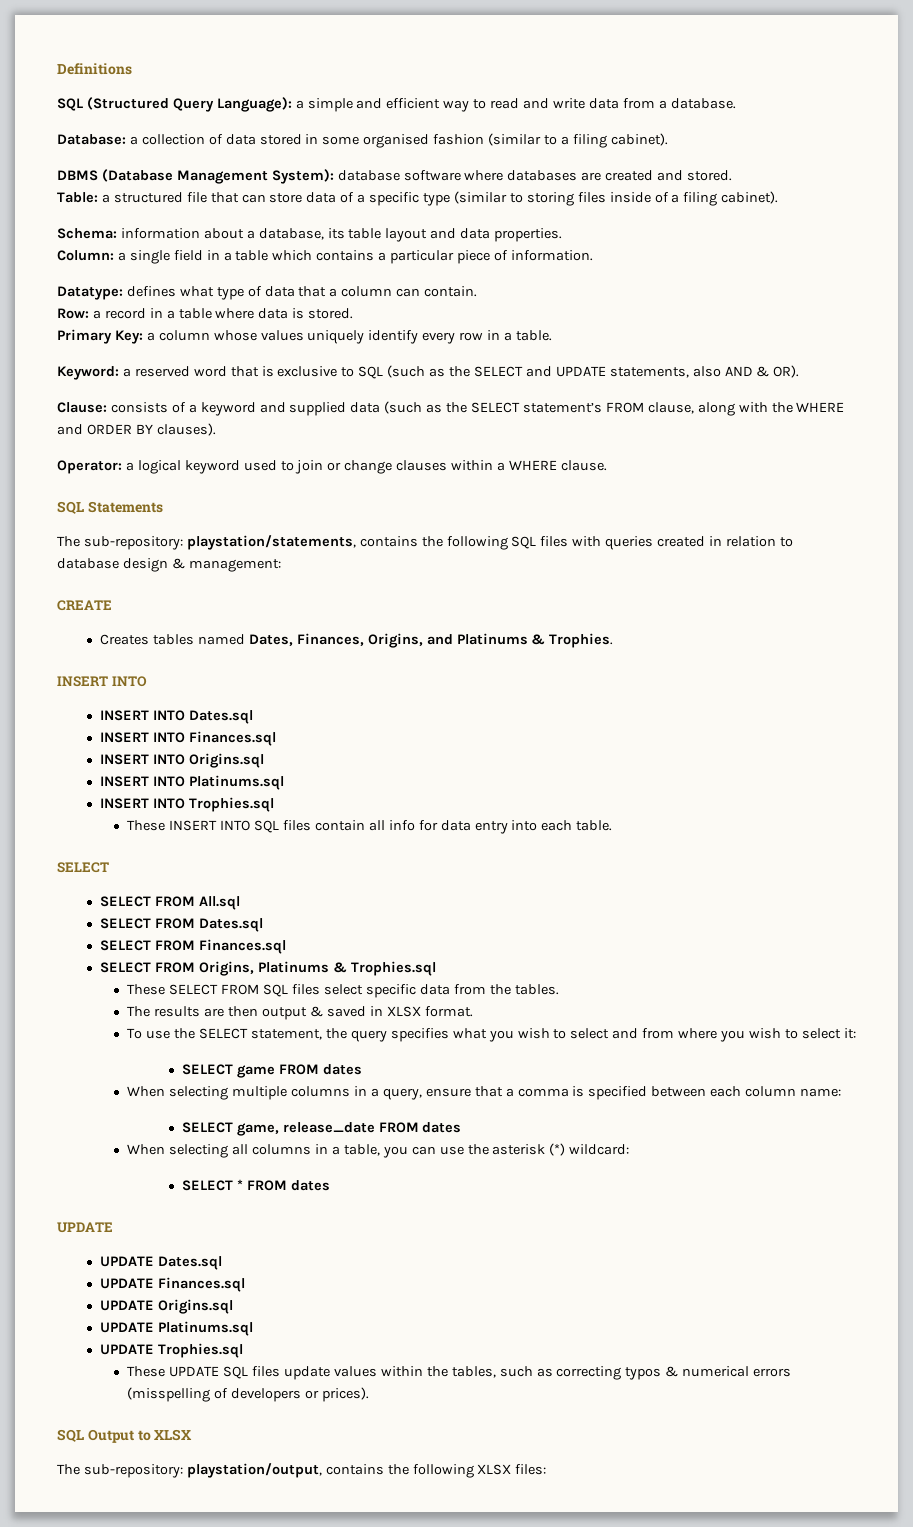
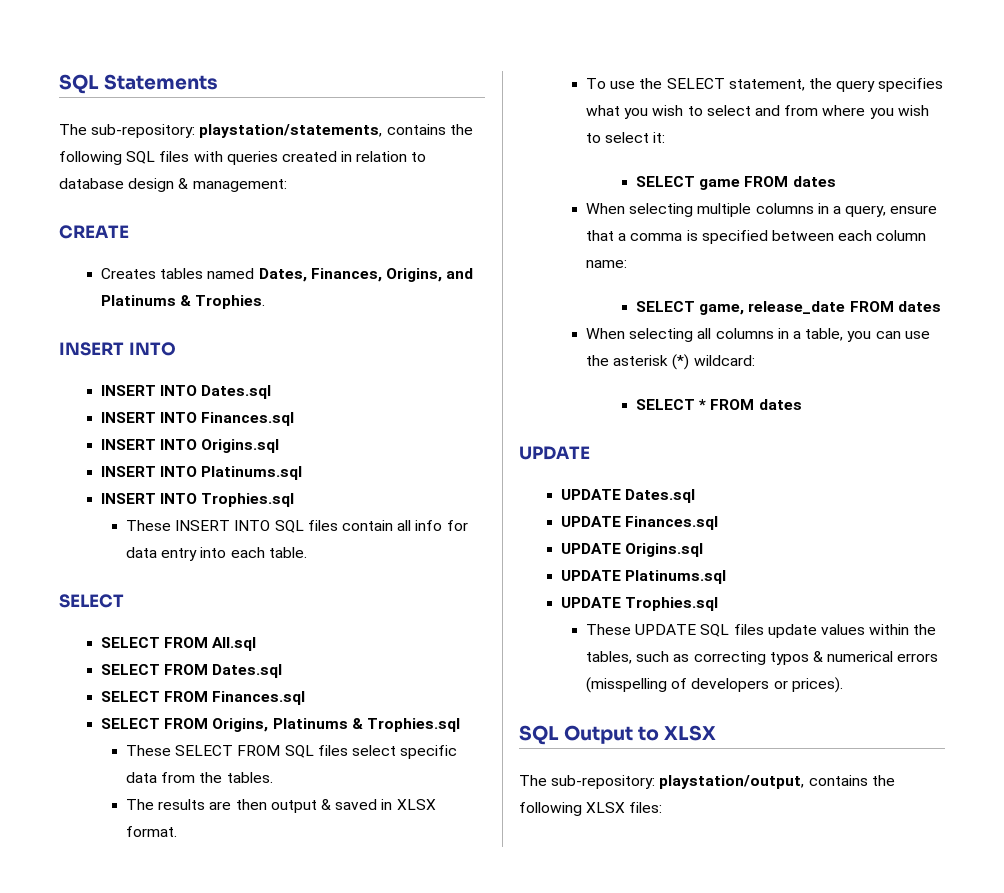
[57,63,132,75] [57,97,736,112] [57,133,668,148] [57,169,733,184] [57,191,779,206] [57,228,563,242] [57,250,593,264] [57,286,478,300] [57,308,354,319] [57,329,552,344] [57,365,800,380] [57,401,845,416] [57,423,216,436] [57,460,607,474] Definitions // SQL (Structured Query Language): a simple and efficient way to read and write data from a database. // Database: a collection of data stored in some organised fashion (similar to a filing cabinet). // DBMS (Database Management System): database software where databases are created and stored. // Table: a structured file that can store data of a specific type (similar to storing files inside of a filing cabinet). // Schema: information about a database, its table layout and data properties. // Column: a single field in a table which contains a particular piece of information. // Datatype: defines what type of data that a column can contain. // Row: a record in a table where data is stored. // Primary Key: a column whose values uniquely identify every row in a table. // Keyword: a reserved word that is exclusive to SQL (such as the SELECT and UPDATE statements, also AND & OR). // Clause: consists of a keyword and supplied data (such as the SELECT statement’s FROM clause, along with the WHERE and ORDER BY clauses). // Operator: a logical keyword used to join or change clauses within a WHERE clause. // -> (59, 84) none

